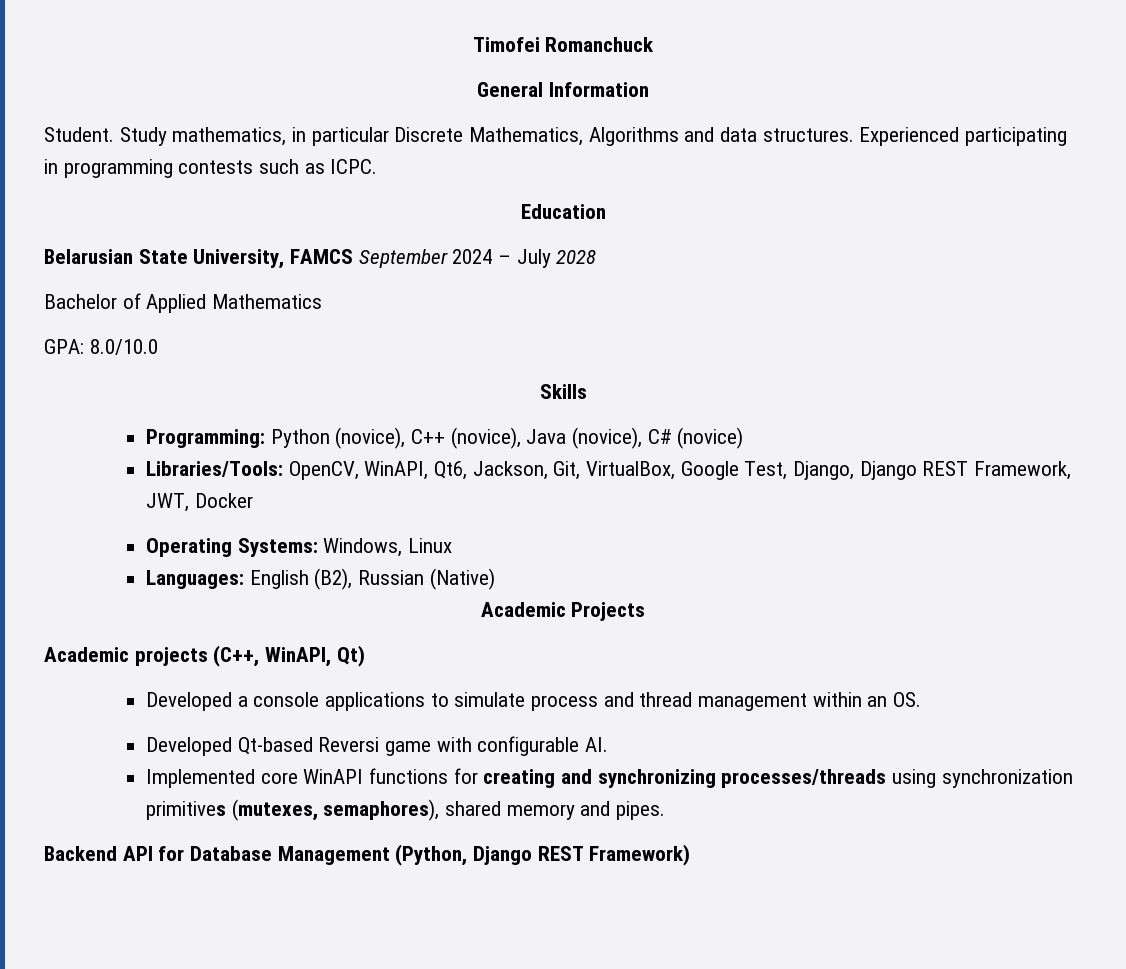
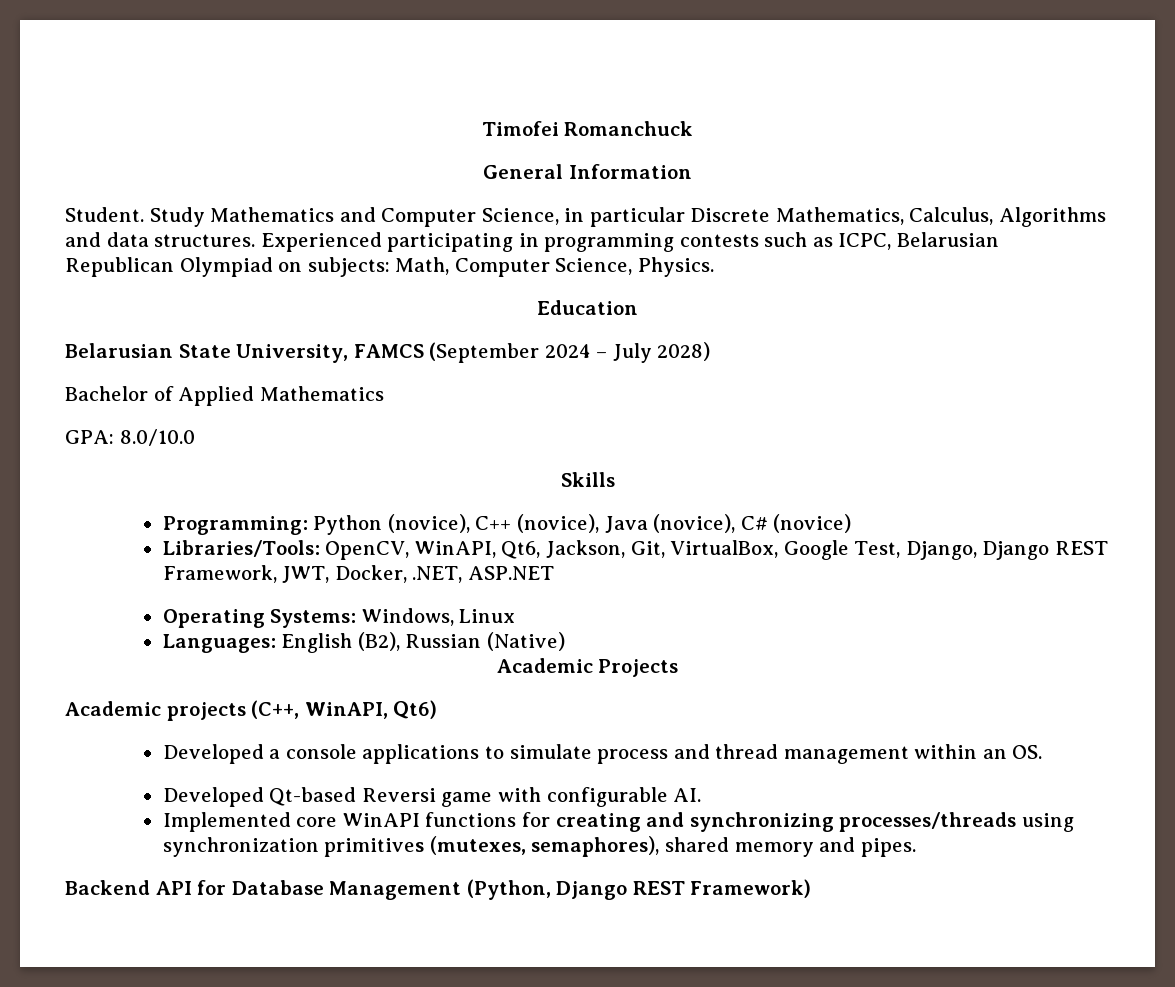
[172,127,287,146] mathematics, -> [210,207,559,227] Mathematics and Computer Science,
(584, 136) none -> [909,207,994,225] Calculus,
[330,159,378,174] ICPC. -> [838,232,999,250] [65,257,714,277] ICPC, Belarusian Republican Olympiad on subjects: Math, Computer Science, Physics.
[358,249,448,268] September -> [429,342,540,363] (September
[556,250,597,264] 2028 -> [657,342,711,361] 2028)
[194,493,253,508] Docker -> [334,565,554,583] Docker, .NET, ASP.NET
[336,645,365,667] Qt) -> [393,700,438,719] Qt6)

